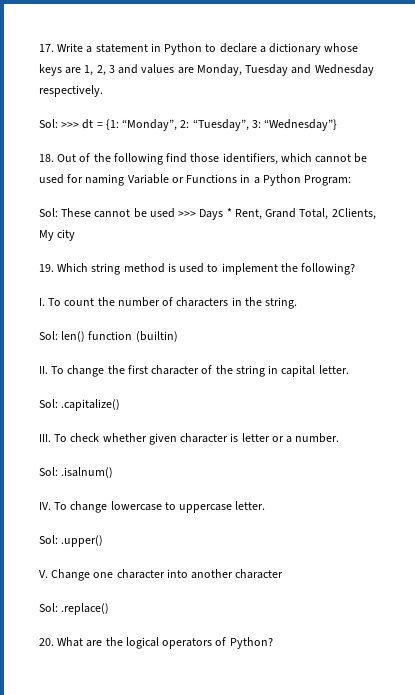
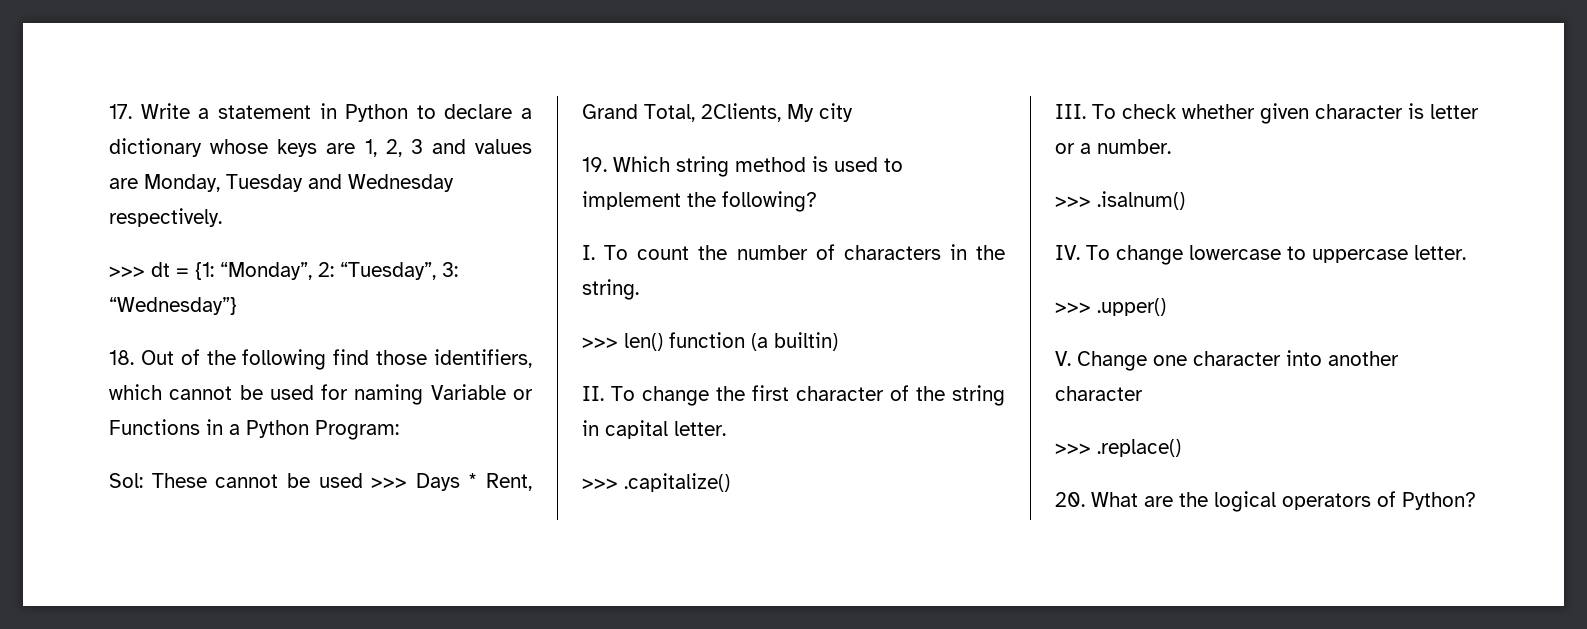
[39,119,58,128] Sol: -> (222, 217) none
[39,331,58,340] Sol: -> [582,337,618,348] >>>
[135,331,178,342] (builtin) -> [751,332,838,351] (a builtin)
[39,399,58,408] Sol: -> [582,478,618,489] >>>
[39,467,58,476] Sol: -> [1055,196,1091,207] >>>
[39,535,58,544] Sol: -> [1055,302,1091,313] >>>
[39,603,58,612] Sol: -> [1055,443,1091,454] >>>

